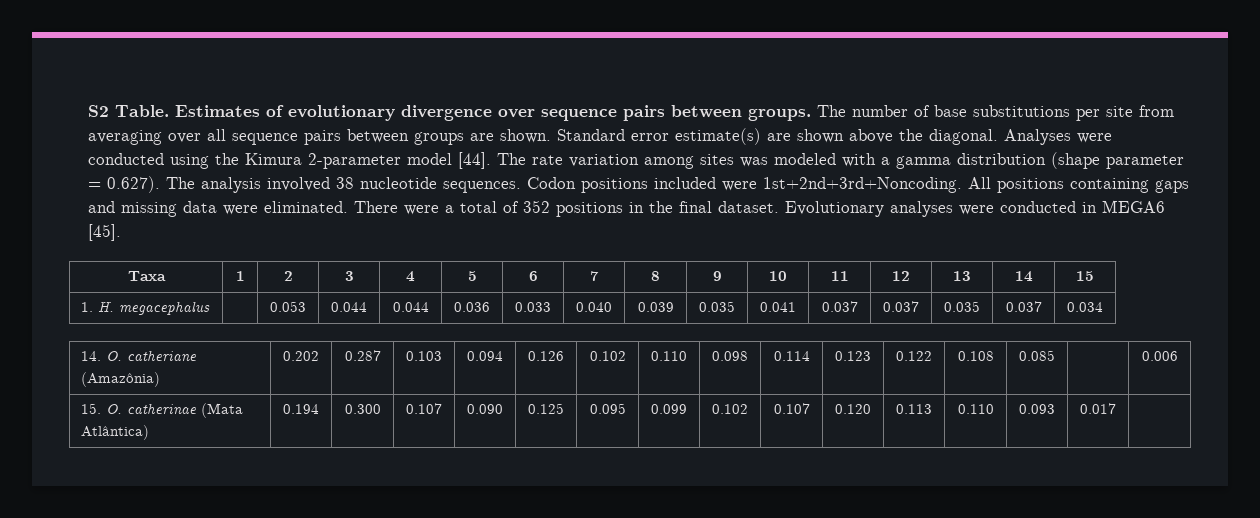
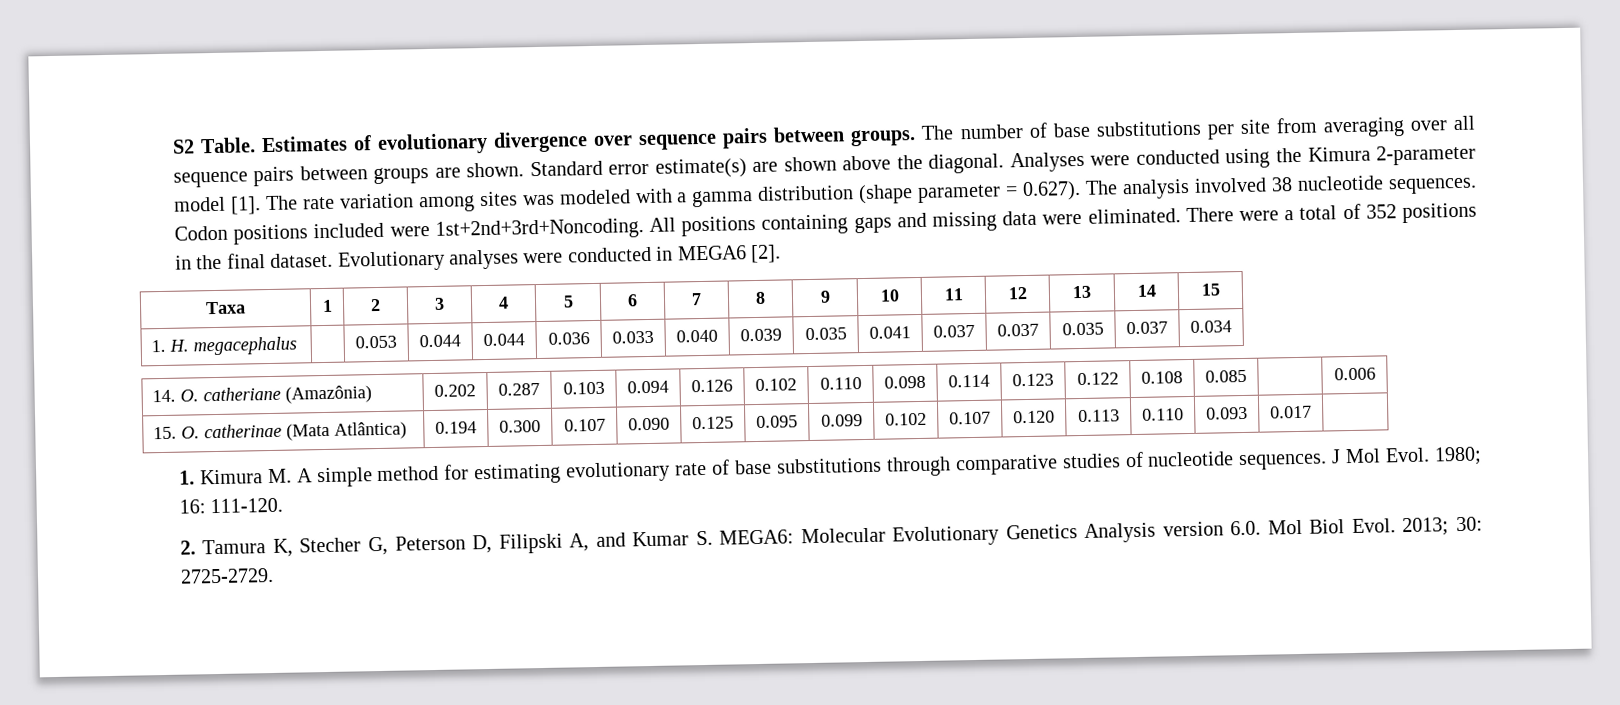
[458,152,492,169] [44]. -> [230,196,261,215] [1].
[88,224,122,241] [45]. -> [750,244,781,264] [2].
(1116, 408) none -> [178,446,1483,488] [178,497,284,514] [179,516,1483,557] [179,567,274,584] // 1. Kimura M. A simple method for estimating evolutionary rate of base substitutions through comparative studies of nucleotide sequences. J Mol Evol. 1980; 16: 111-120. // 2. Tamura K, Stecher G, Peterson D, Filipski A, and Kumar S. MEGA6: Molecular Evolutionary Genetics Analysis version 6.0. Mol Biol Evol. 2013; 30: 2725-2729.

